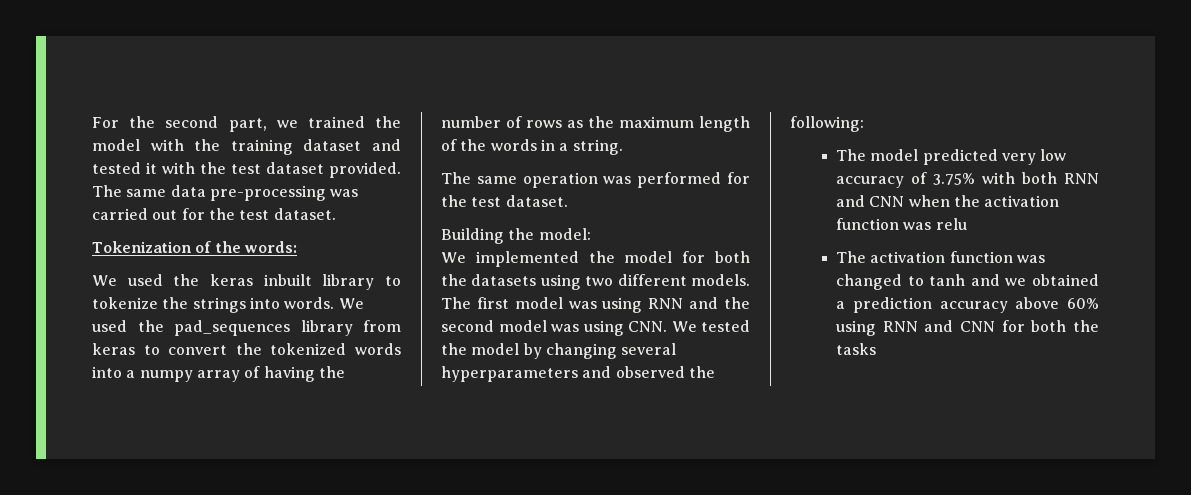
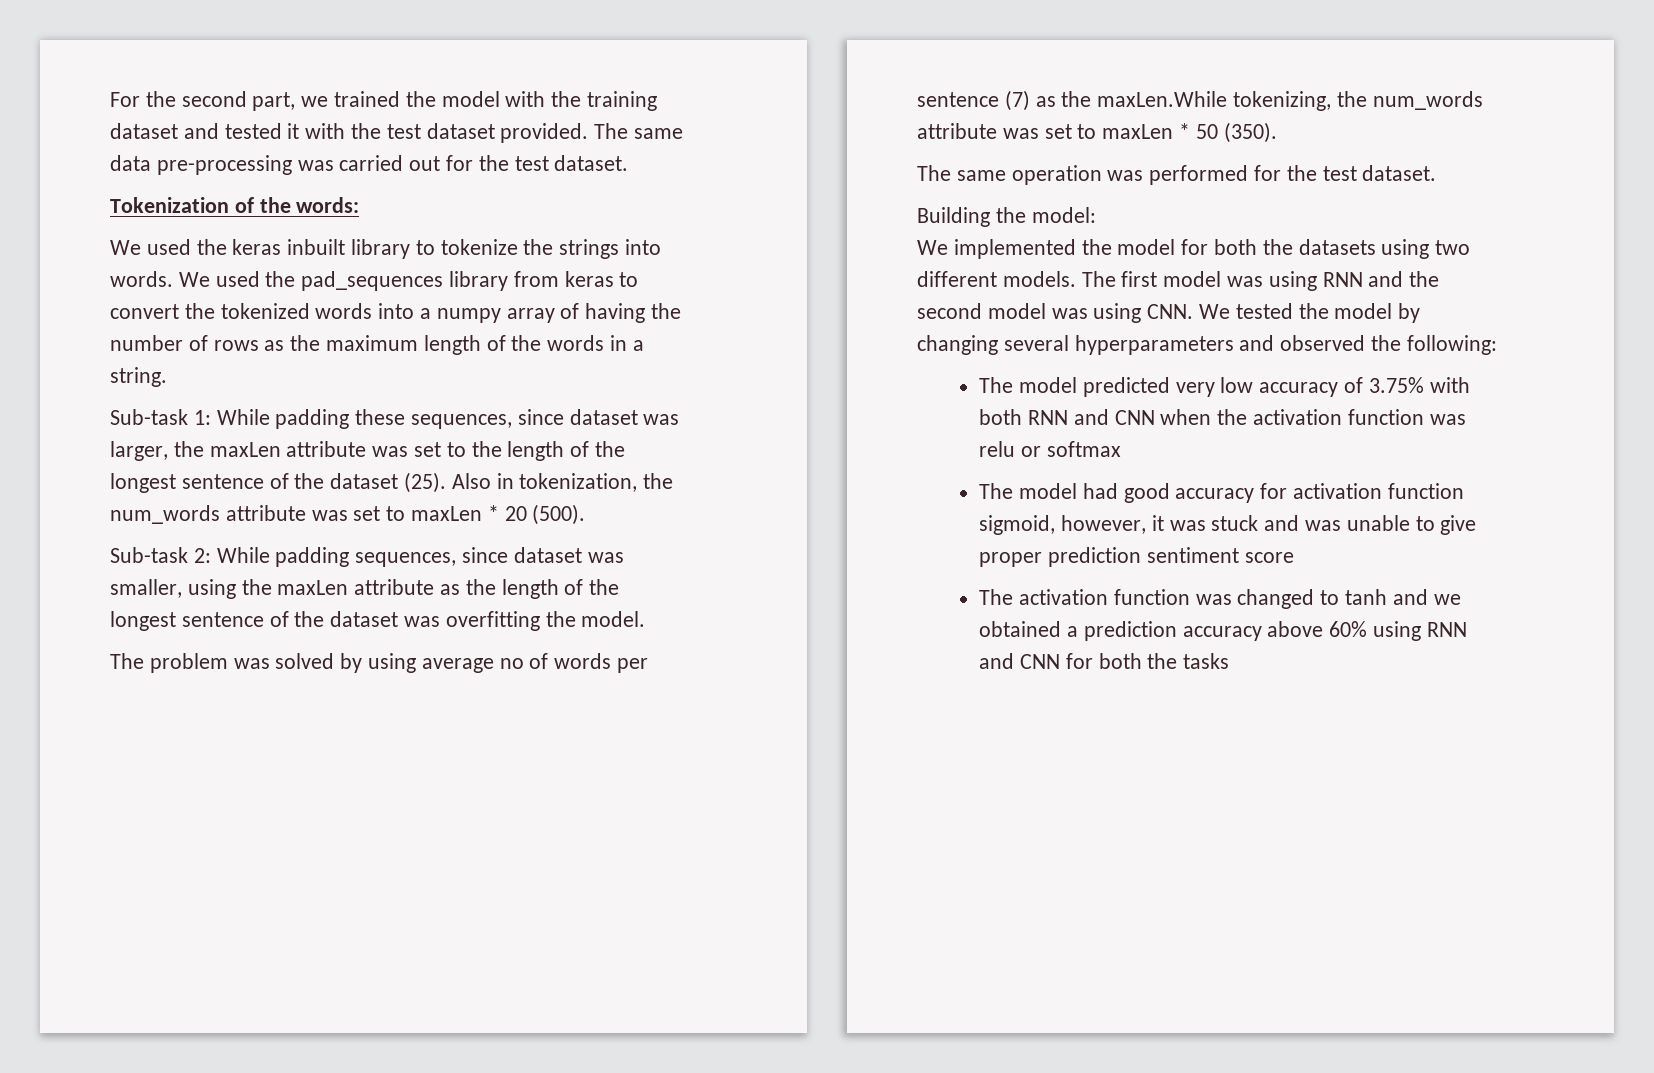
(623, 147) none -> [110,409,680,429] [110,441,626,461] [110,472,674,493] [110,504,586,525] [110,547,624,567] [110,579,620,599] [110,611,646,631] [110,653,649,673] [917,90,1483,111] [917,122,1277,143] // Sub-task 1: While padding these sequences, since dataset was larger, the maxLen attribute was set to the length of the longest sentence of the dataset (25). Also in tokenization, the num_words attribute was set to maxLen * 20 (500). // Sub-task 2: While padding sequences, since dataset was smaller, using the maxLen attribute as the length of the longest sentence of the dataset was overfitting the model. // The problem was solved by using average no of words per sentence (7) as the maxLen.While tokenizing, the num_words attribute was set to maxLen * 50 (350).
(967, 224) none -> [1020,441,1121,457] [979,483,1464,503] [979,515,1477,535] [979,547,1294,567] or softmax // The model had good accuracy for activation function sigmoid, however, it was stuck and was unable to give proper prediction sentiment score

